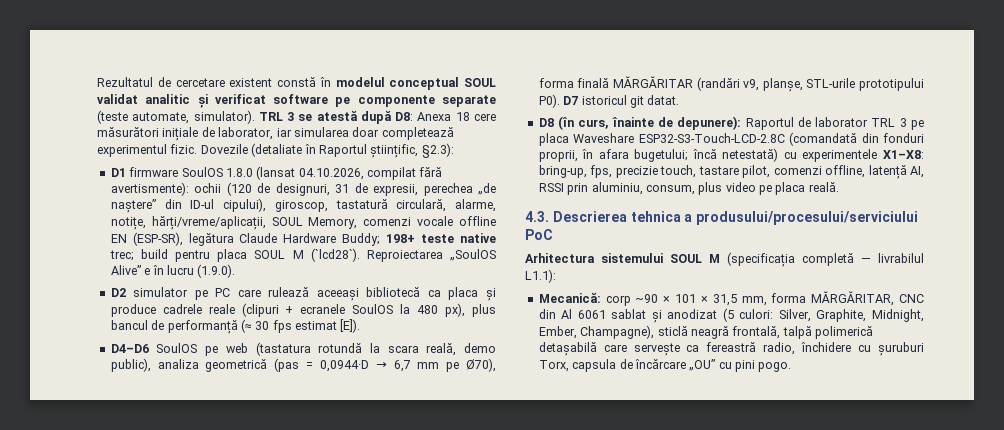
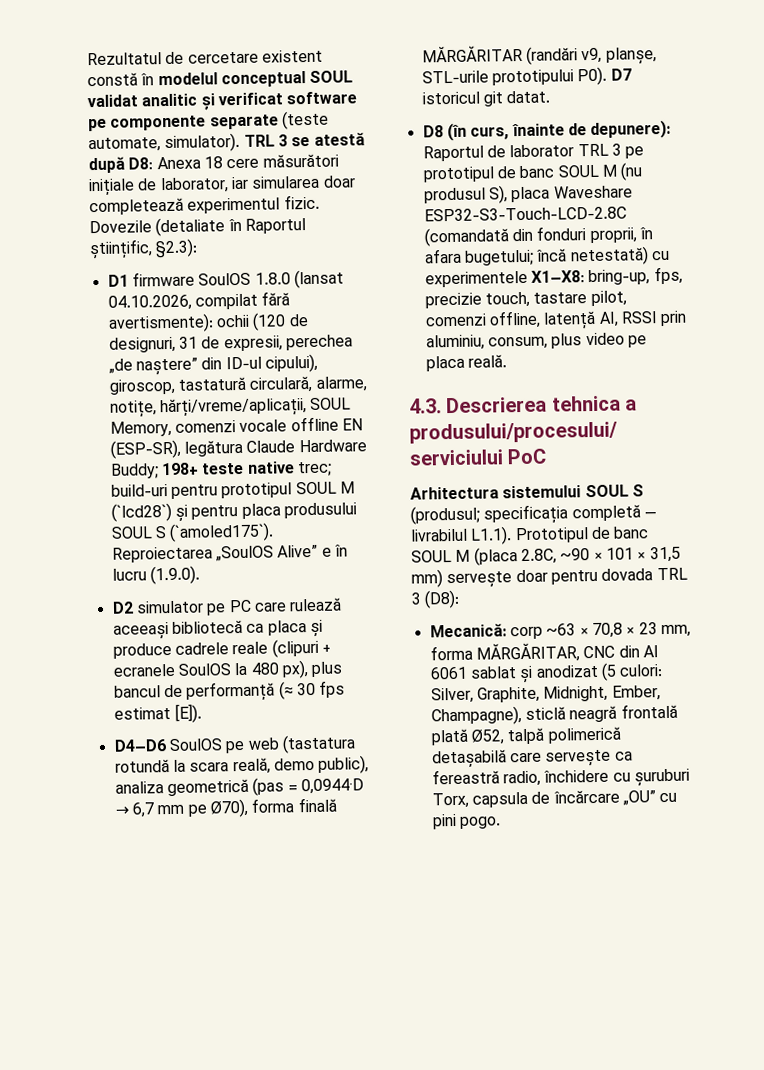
[140,248,360,262] build pentru placa SOUL M (`lcd28`). -> [110,481,355,499] [110,502,357,522] [110,522,275,542] build-uri pentru prototipul SOUL M (`lcd28`) și pentru placa produsului SOUL S (`amoled175`).
(924, 125) none -> [422,162,644,183] [423,185,508,204] prototipul de banc SOUL M (nu produsul S),
[709,252,924,267] [525,269,556,283] [538,292,631,306] M (specificația completă — livrabilul L1.1): // Mecanică: corp -> [631,484,644,497] [410,504,657,525] [410,526,650,545] [411,547,557,566] S (produsul; specificația completă — livrabilul L1.1). Prototipul de banc SOUL M (placa 2.8C,
(737, 300) none -> [411,567,688,589] [411,589,461,609] [429,622,658,640] mm) servește doar pentru dovada TRL 3 (D8): // Mecanică: corp ~63 × 70,8 × 23
[732,326,781,339] frontală, -> [620,703,678,719] [430,728,504,746] frontală plată Ø52,

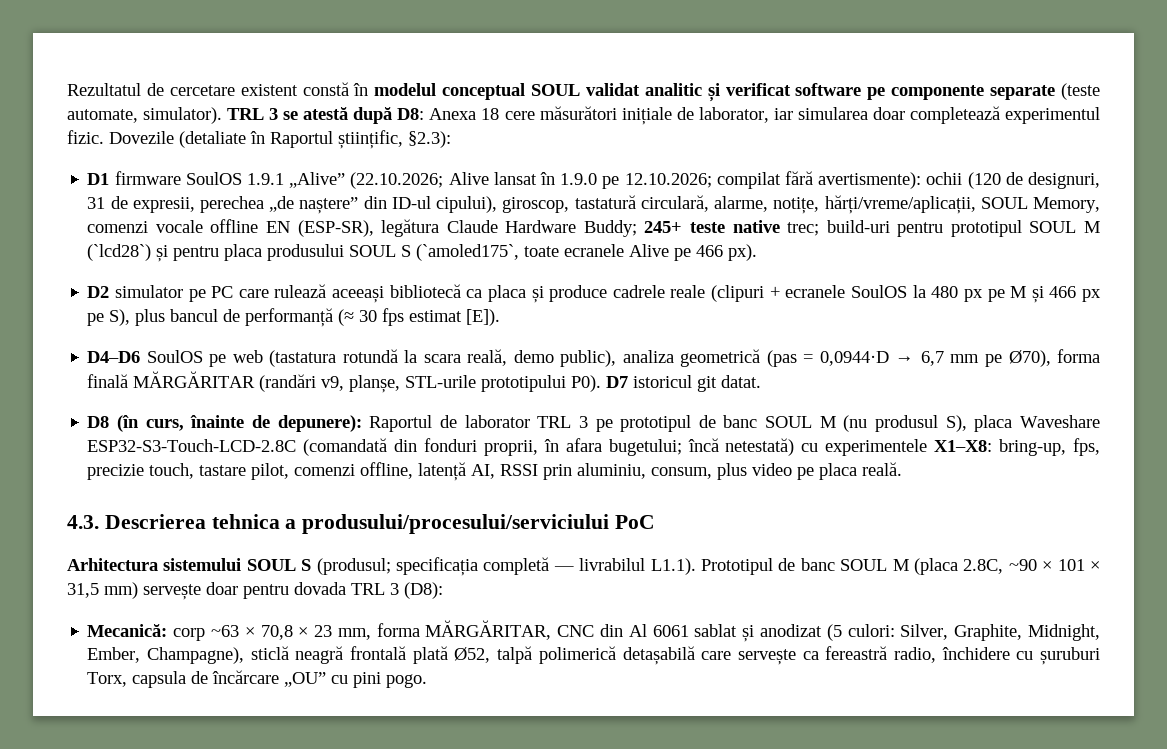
[254,269,344,289] [107,294,192,311] 1.8.0 (lansat 04.10.2026, -> [246,172,712,189] 1.9.1 „Alive” (22.10.2026; Alive lansat în 1.9.0 pe 12.10.2026;
[160,462,199,476] 198+ -> [644,221,683,233] 245+
[169,522,275,542] [111,544,348,563] [111,565,200,585] (`amoled175`). Reproiectarea „SoulOS Alive” e în lucru (1.9.0). -> [416,244,758,261] (`amoled175`, toate ecranele Alive pe 466 px).
[281,660,309,679] px), -> [963,286,1101,303] [87,309,131,326] px pe M și 466 px pe S),

